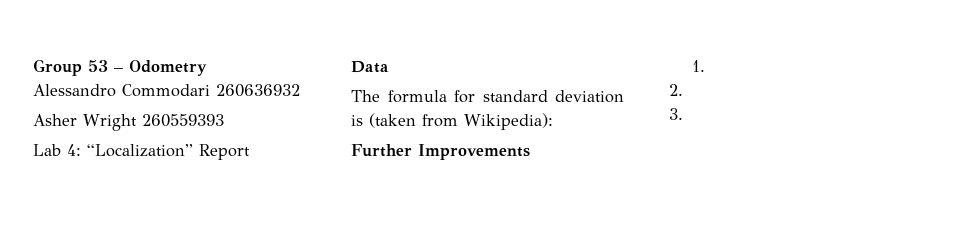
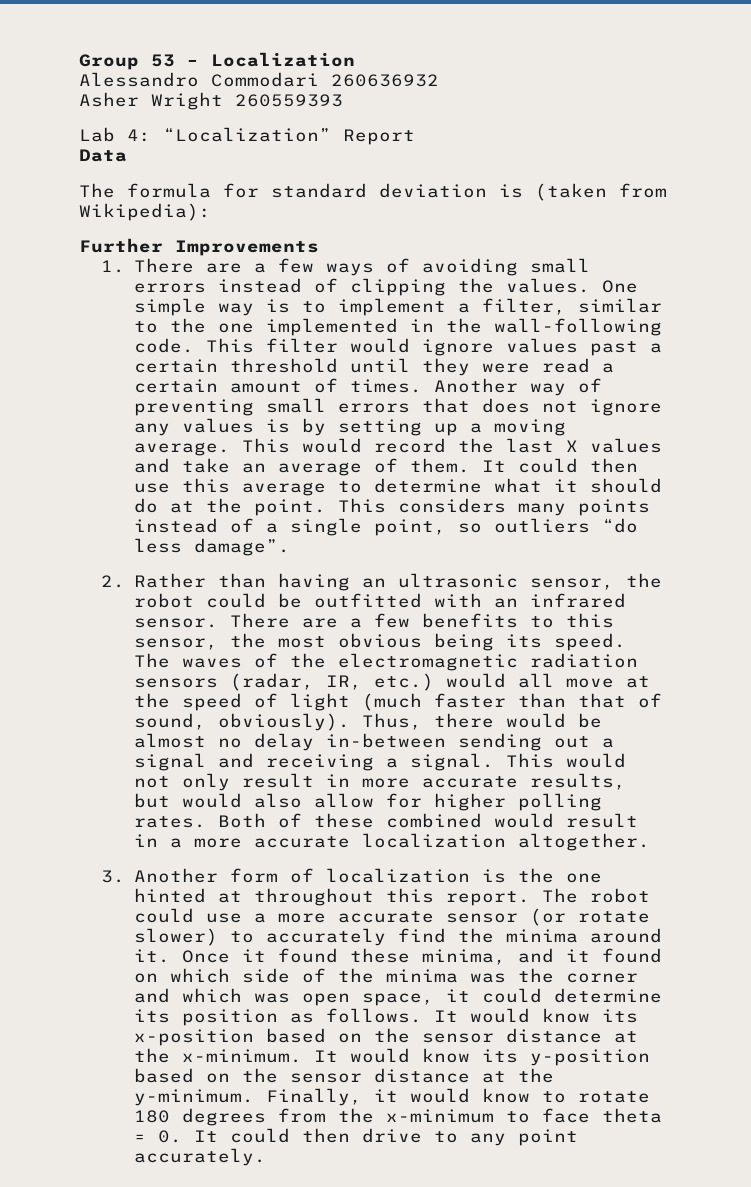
[129,60,207,76] Odometry -> [211,52,355,67] Localization
[669,84,683,96] [669,108,683,120] // 2. // 3. -> [133,258,590,276] [133,278,638,296] [133,298,662,316] [133,318,662,336] [133,338,662,356] [133,358,614,376] [133,378,602,396] [133,398,662,416] [133,418,566,436] [133,438,662,456] [133,458,638,476] [133,478,662,496] [133,498,650,516] [133,518,638,536] [133,538,290,556] [101,573,662,591] [133,593,626,608] [133,613,614,628] [133,633,626,651] [133,653,638,671] [133,673,650,691] [133,693,662,711] [133,713,602,731] [133,733,614,751] [133,753,626,771] [133,773,626,791] [133,793,602,811] [133,813,638,828] [133,833,650,851] [101,868,602,883] [133,888,650,906] [133,908,650,926] [133,928,662,946] [133,948,662,965] [133,968,638,983] [133,988,662,1006] [133,1008,638,1026] [133,1028,638,1046] [133,1048,650,1066] [133,1068,554,1083] [133,1088,650,1106] [133,1108,662,1126] [133,1128,578,1146] [133,1148,266,1166] There are a few ways of avoiding small errors instead of clipping the values. One simple way is to implement a filter, similar to the one implemented in the wall-following code. This filter would ignore values past a certain threshold until they were read a certain amount of times. Another way of preventing small errors that does not ignore any values is by setting up a moving average. This would record the last X values and take an average of them. It could then use this average to determine what it should do at the point. This considers many points instead of a single point, so outliers “do less damage”. // 2. Rather than having an ultrasonic sensor, the robot could be outfitted with an infrared sensor. There are a few benefits to this sensor, the most obvious being its speed. The waves of the electromagnetic radiation sensors (radar, IR, etc.) would all move at the speed of light (much faster than that of sound, obviously). Thus, there would be almost no delay in-between sending out a signal and receiving a signal. This would not only result in more accurate results, but would also allow for higher polling rates. Both of these combined would result in a more accurate localization altogether. // 3. Another form of localization is the one hinted at throughout this report. The robot could use a more accurate sensor (or rotate slower) to accurately find the minima around it. Once it found these minima, and it found on which side of the minima was the corner and which was open space, it could determine its position as follows. It would know its x-position based on the sensor distance at the x-minimum. It would know its y-position based on the sensor distance at the y-minimum. Finally, it would know to rotate 180 degrees from the x-minimum to face theta = 0. It could then drive to any point accurately.

